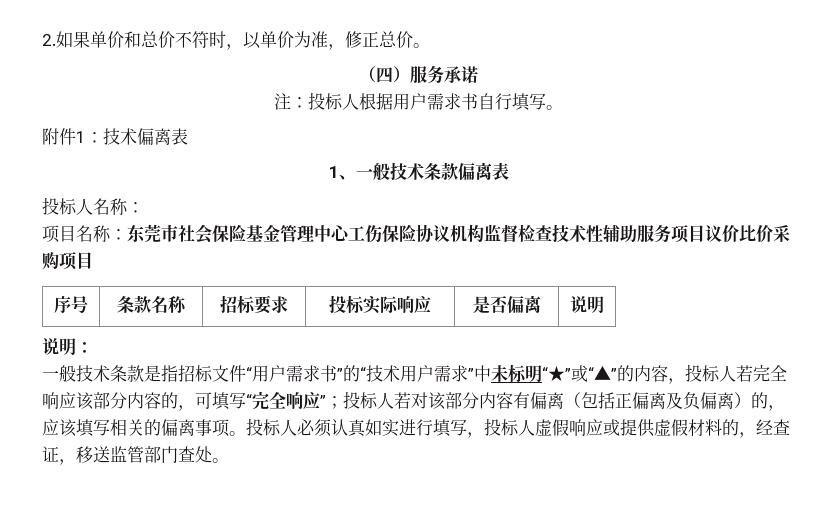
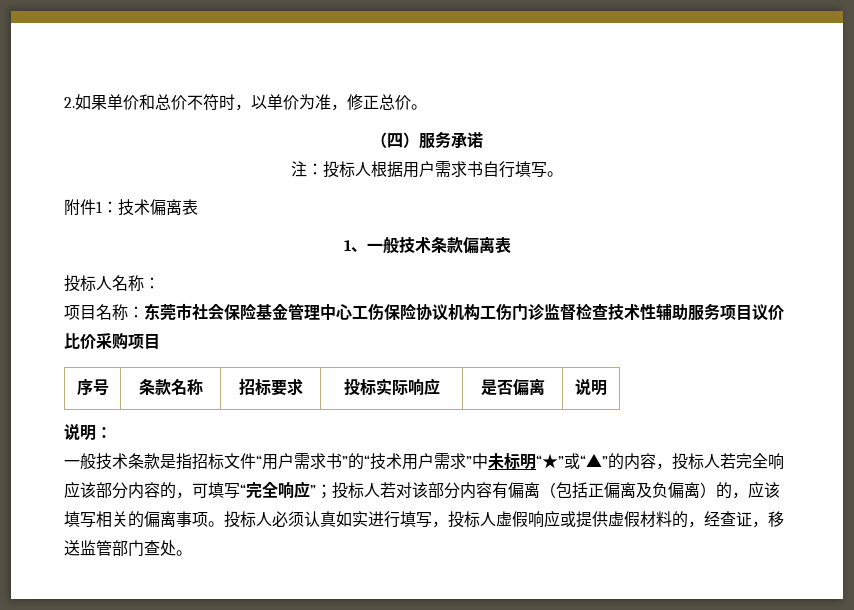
(484, 233) none -> [480,303,545,321] 工伤门诊

